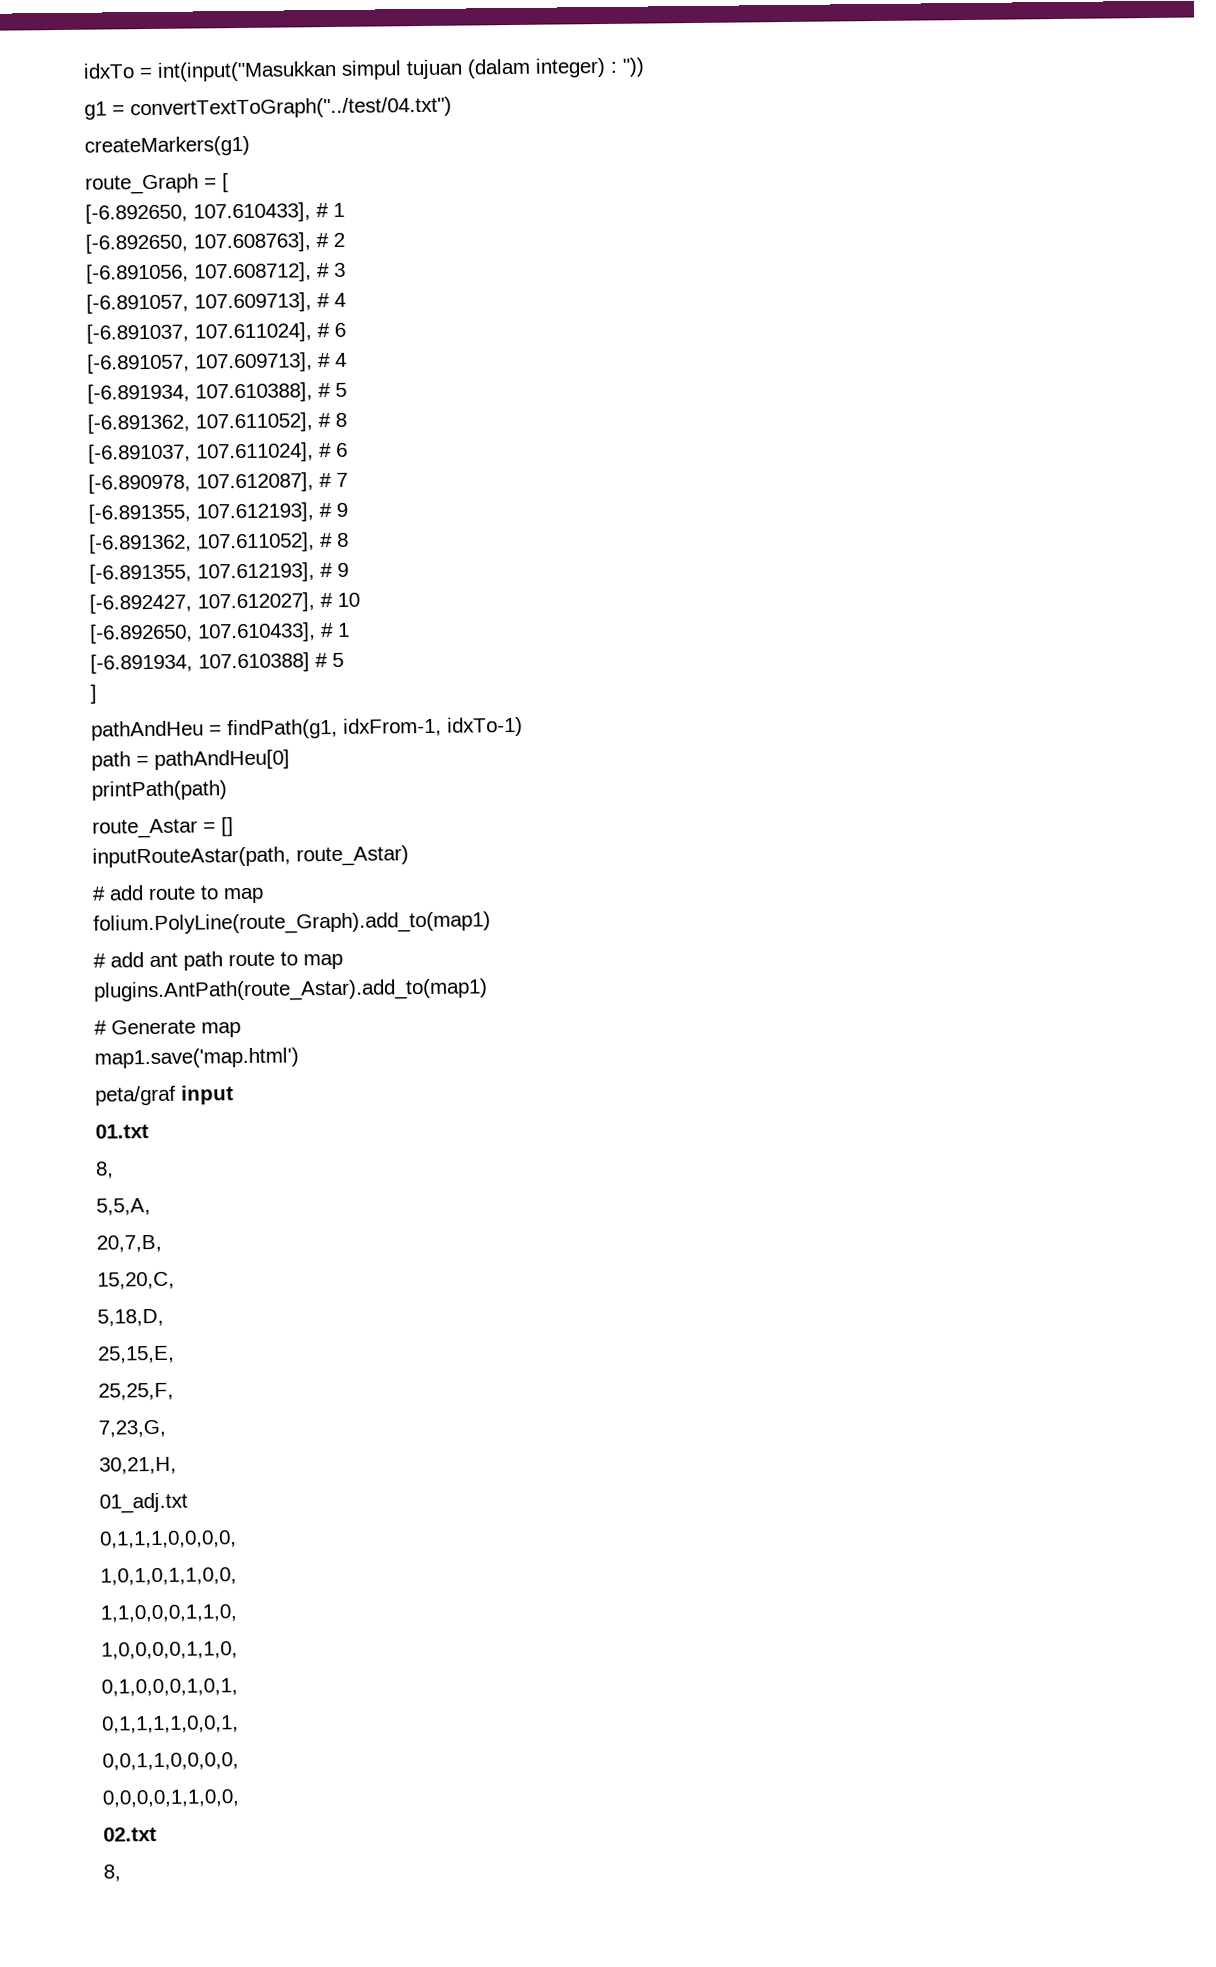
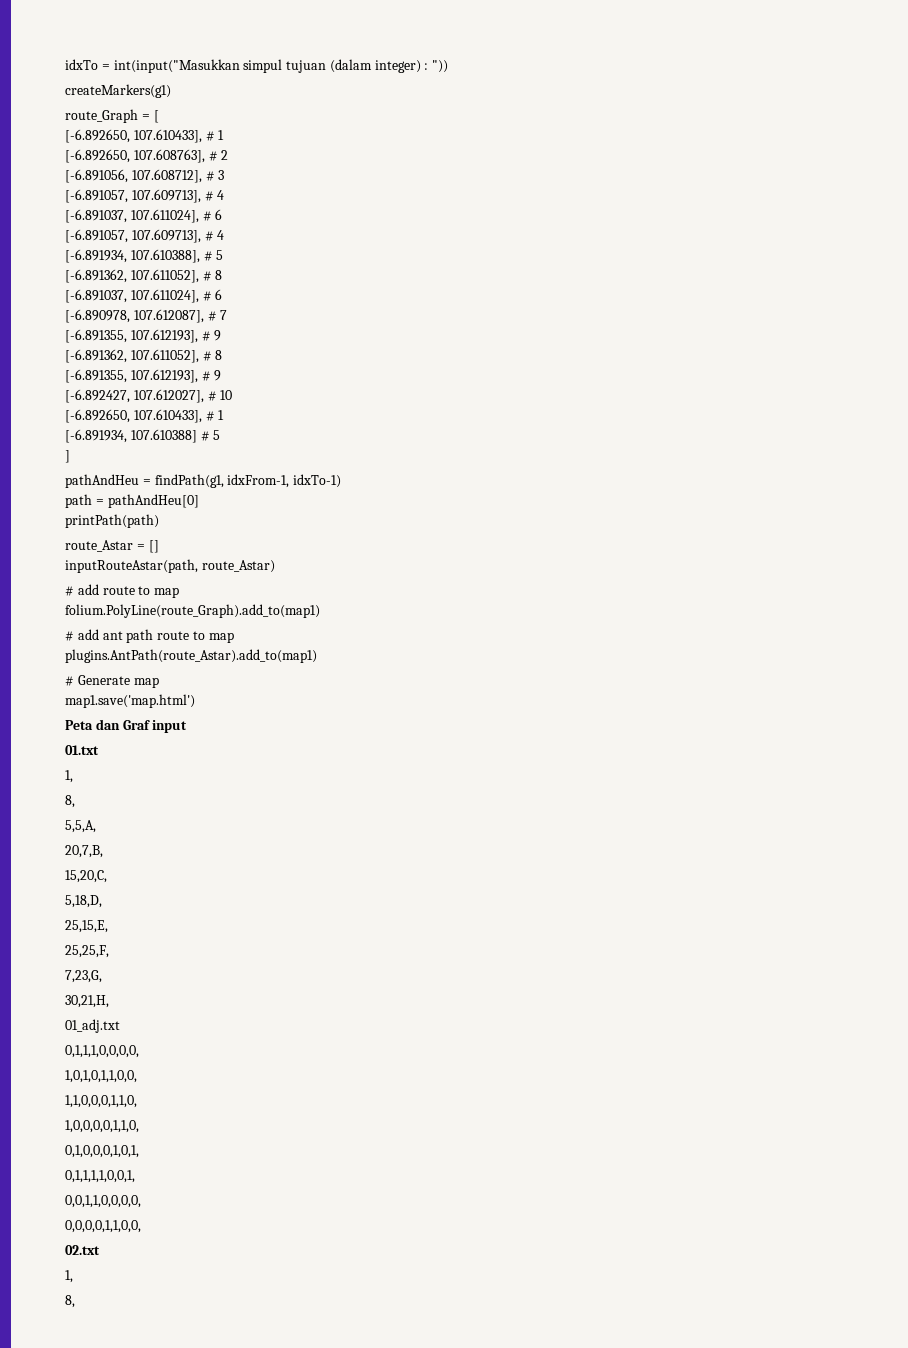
[84,96,452,120] // g1 = convertTextToGraph("../test/04.txt") -> (449, 66) none
[95,1085,176,1106] peta/graf -> [65,719,150,730] Peta dan Graf
(149, 1131) none -> [65,770,73,783] // 1,
(157, 1834) none -> [65,1270,73,1283] // 1,

